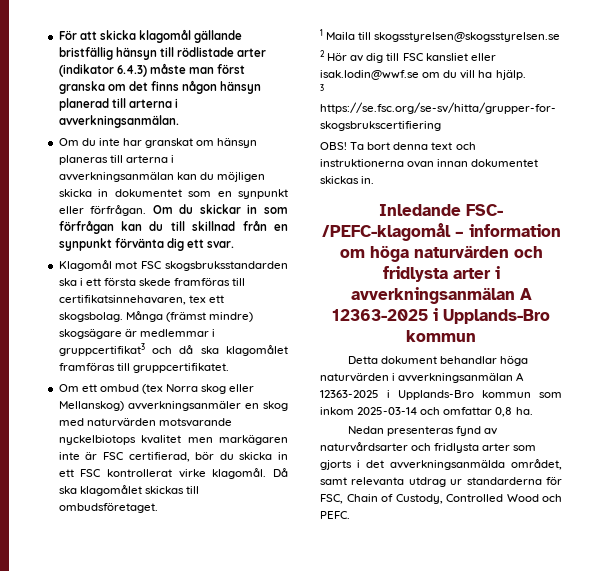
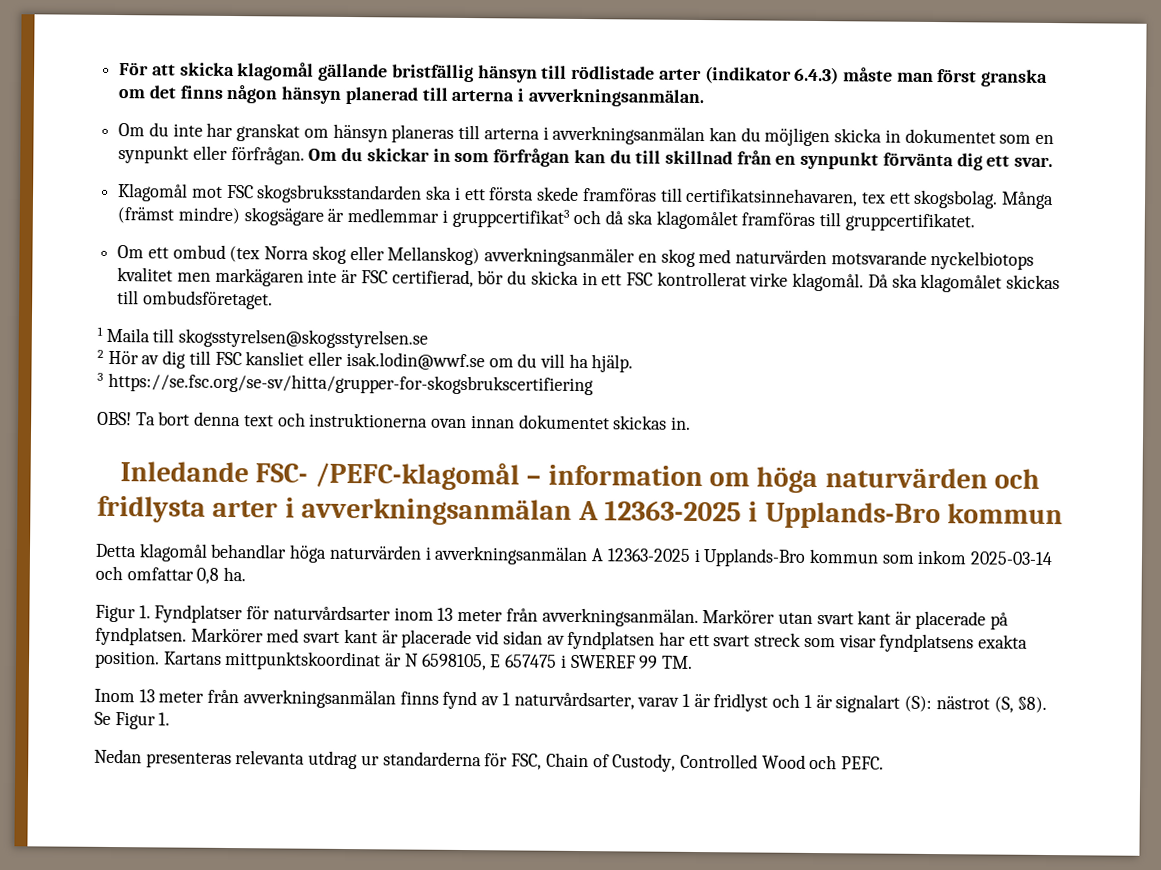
[380,356,437,364] dokument -> [138,543,208,562] klagomål
[347,426,498,436] [320,442,537,453] [320,459,562,470] [320,477,347,485] Nedan presenteras fynd av naturvårdsarter och fridlysta arter som gjorts i det avverkningsanmälda området, samt -> [95,604,1009,630] [95,626,1029,653] [94,650,693,671] [94,688,1048,714] [94,711,171,730] [94,748,232,769] Figur 1. Fyndplatser för naturvårdsarter inom 13 meter från avverkningsanmälan. Markörer utan svart kant är placerade på fyndplatsen. Markörer med svart kant är placerade vid sidan av fyndplatsen har ett svart streck som visar fyndplatsens exakta position. Kartans mittpunktskoordinat är N 6598105, E 657475 i SWEREF 99 TM. // Inom 13 meter från avverkningsanmälan finns fynd av 1 naturvårdsarter, varav 1 är fridlyst och 1 är signalart (S): nästrot (S, §8). Se Figur 1. // Nedan presenteras

